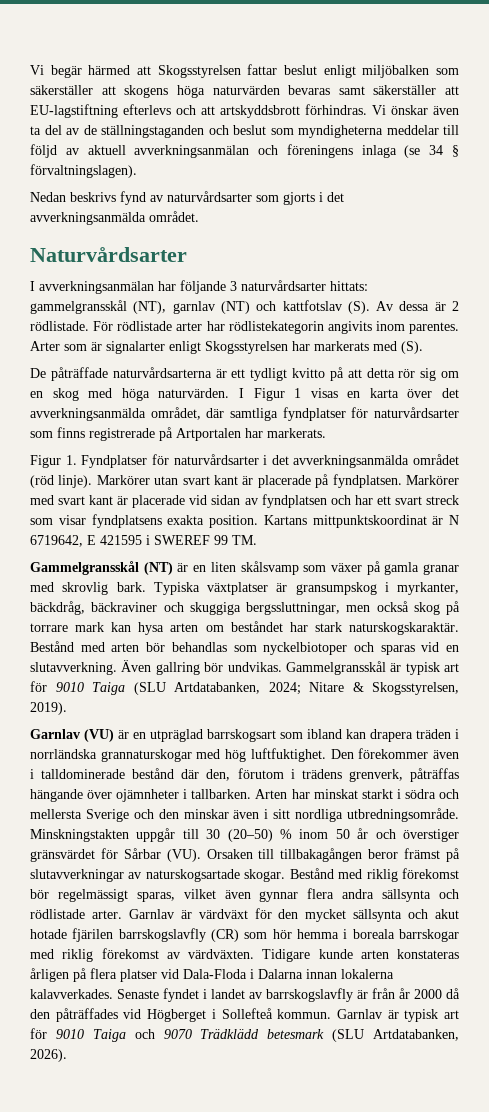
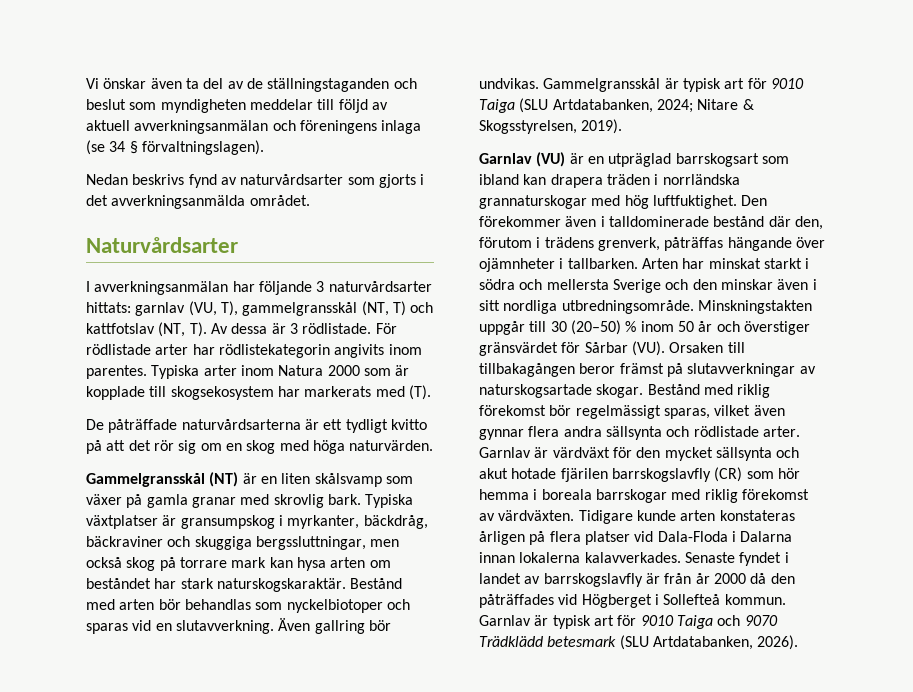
[30,64,460,78] [30,85,459,98] [30,104,386,118] Vi begär härmed att Skogsstyrelsen fattar beslut enligt miljöbalken som säkerställer att skogens höga naturvärden bevaras samt säkerställer att EU-lagstiftning efterlevs och att artskyddsbrott förhindras. Vi -> [86,78,99,89] Vi
[298,125,383,138] myndigheterna -> [160,99,246,113] myndigheten
[30,300,370,314] gammelgransskål (NT), garnlav (NT) och kattfotslav (S). -> [135,301,434,316] [86,322,207,337] garnlav (VU, T), gammelgransskål (NT, T) och kattfotslav (NT, T).
[452,301,460,311] 2 -> [289,323,298,334] 3
[30,341,288,354] Arter som är signalarter enligt Skogsstyrelsen -> [151,365,410,379] [86,386,274,400] Typiska arter inom Natura 2000 som är kopplade till skogsekosystem
[401,341,423,354] (S). -> [408,385,431,400] (T).
[366,368,395,378] detta -> [128,440,151,451] det
[238,388,459,401] [30,407,459,421] [30,427,326,441] [30,454,459,468] [30,474,459,488] [30,494,460,508] [30,514,459,528] [30,535,257,547] I Figur 1 visas en karta över det avverkningsanmälda området, där samtliga fyndplatser för naturvårdsarter som finns registrerade på Artportalen har markerats. // Figur 1. Fyndplatser för naturvårdsarter i det avverkningsanmälda området (röd linje). Markörer utan svart kant är placerade på fyndplatsen. Markörer med svart kant är placerade vid sidan av fyndplatsen och har ett svart streck som visar fyndplatsens exakta position. Kartans mittpunktskoordinat är N 6719642, E 421595 i SWEREF 99 TM. -> (434, 445) none

